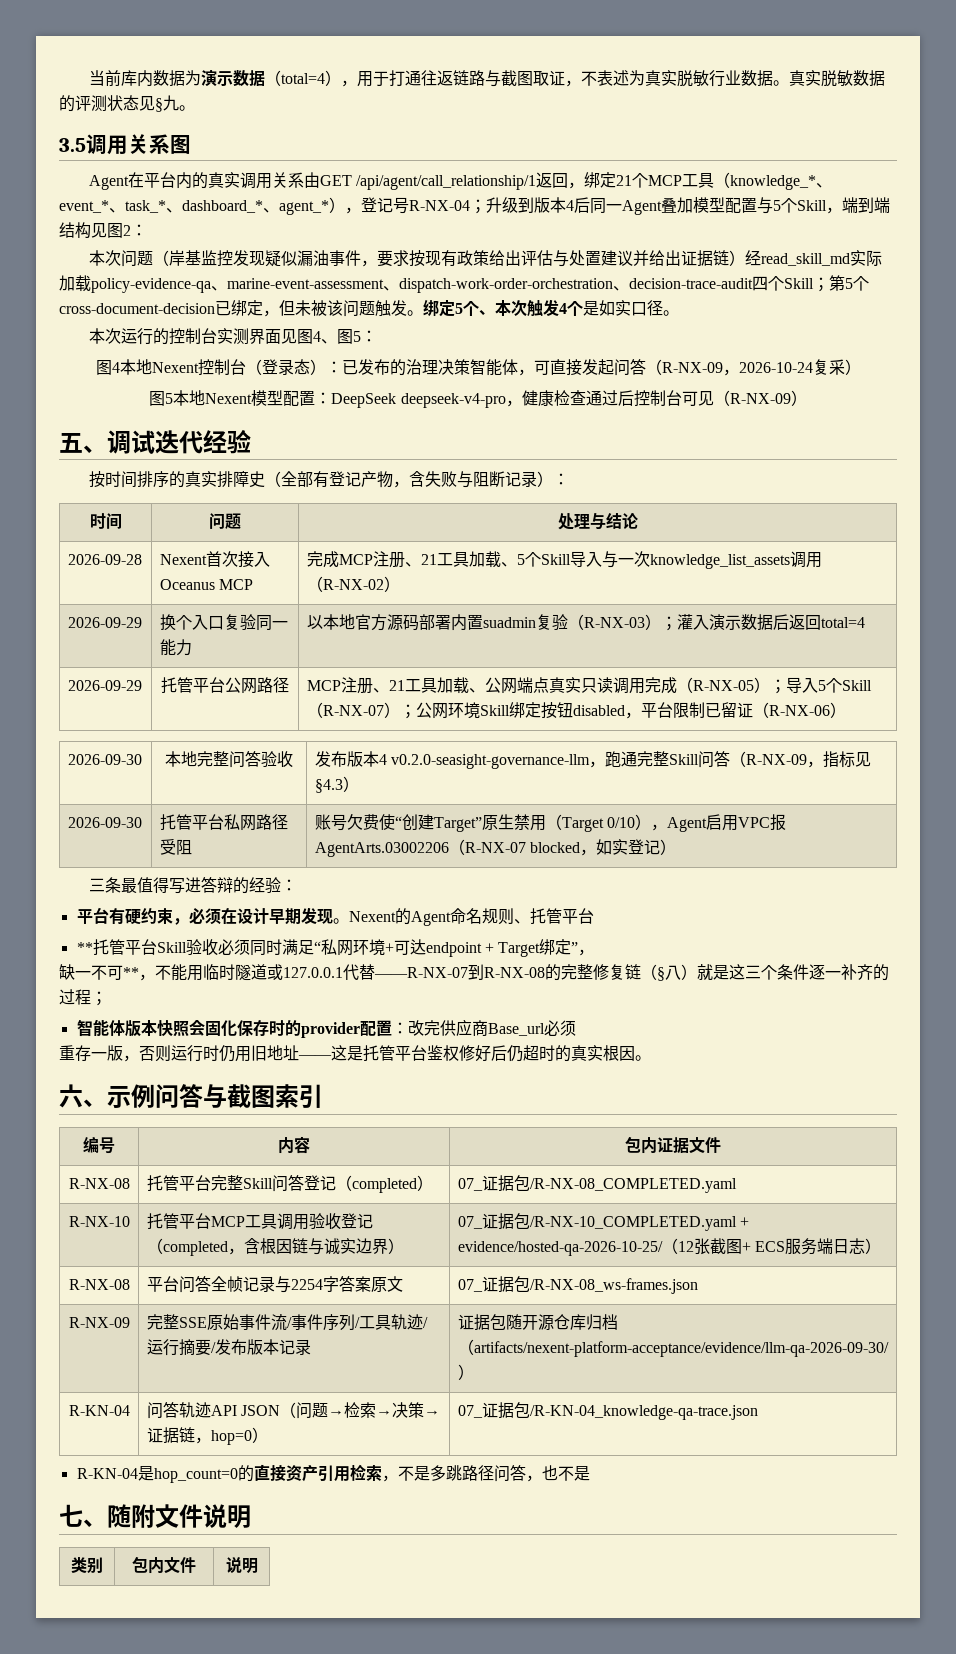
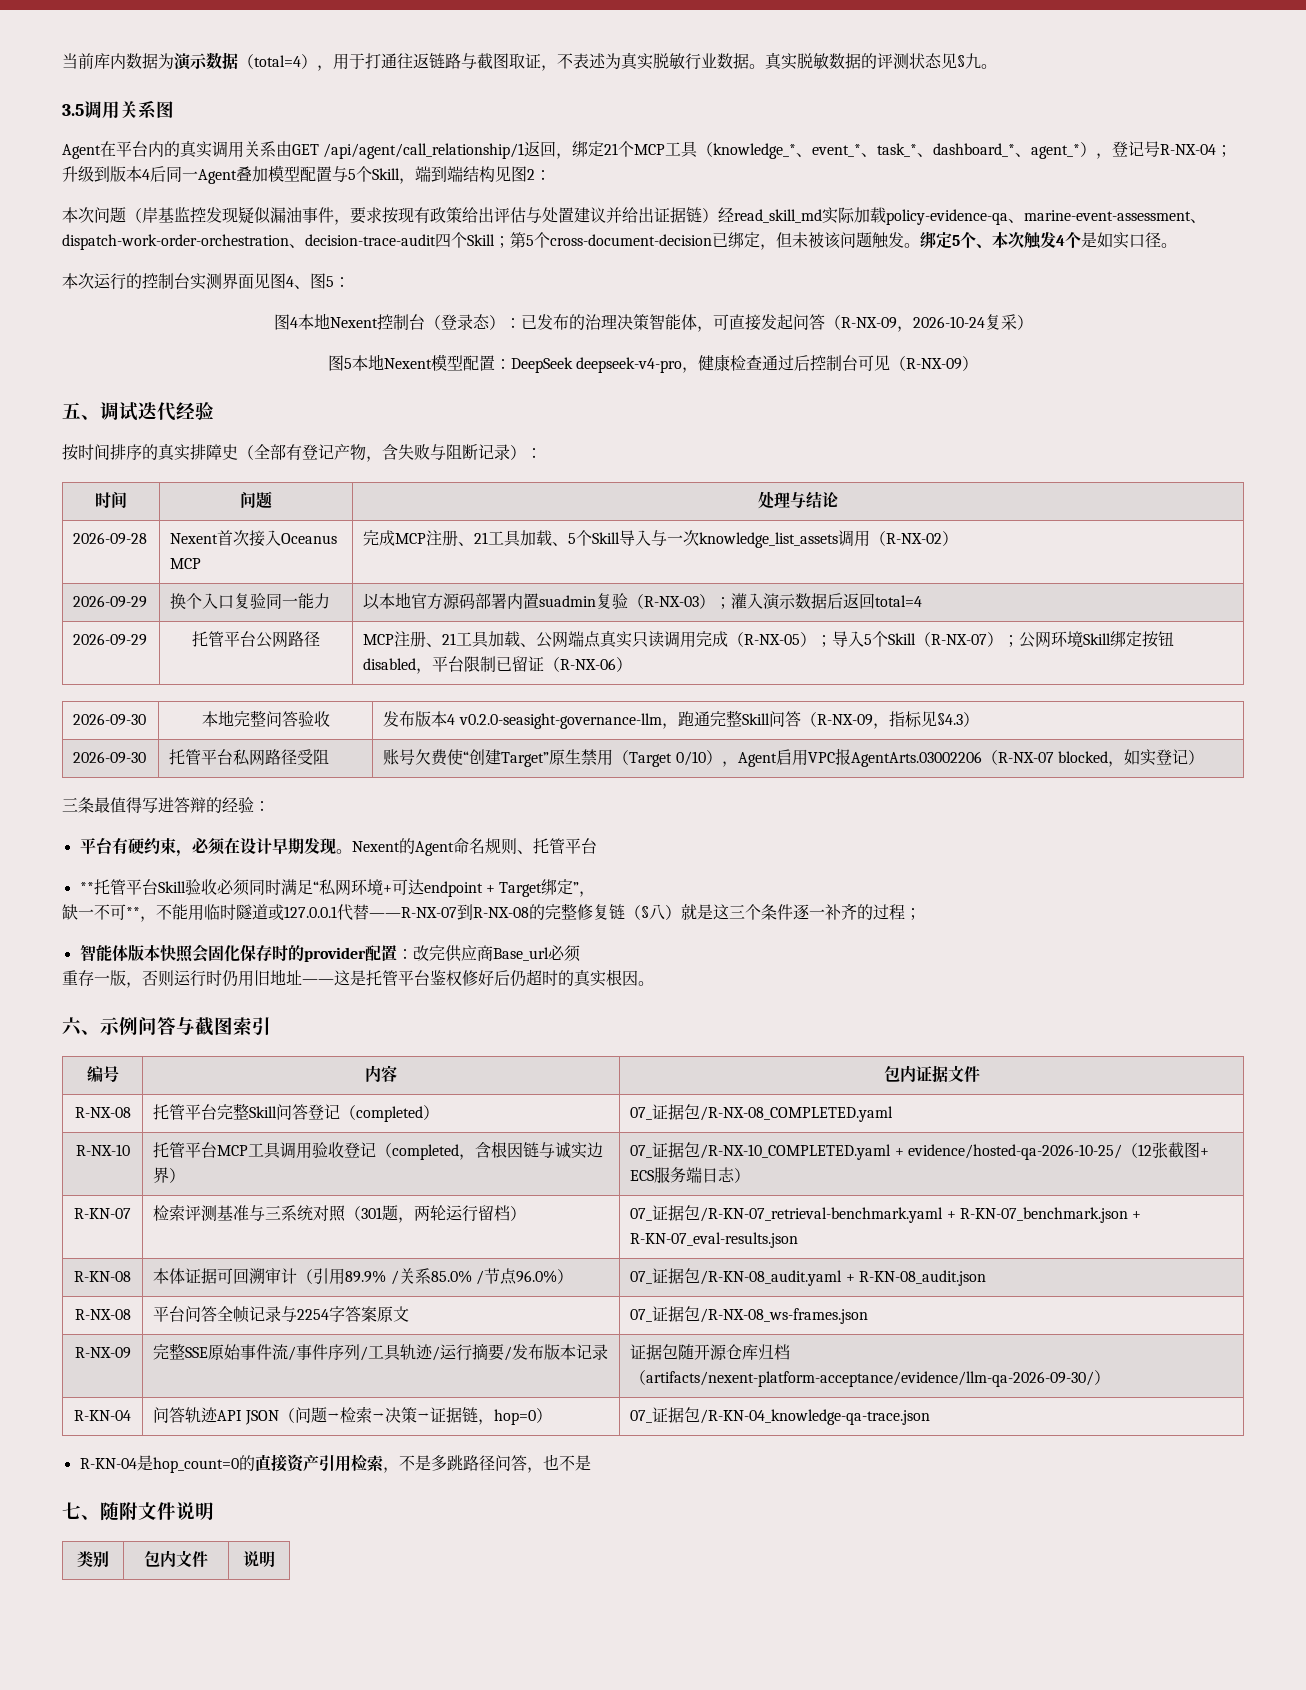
(881, 1246) none -> [74,1208,131,1219] [153,1204,527,1223] [630,1205,1142,1223] [630,1232,799,1248] [74,1271,131,1282] [153,1267,574,1285] [630,1268,987,1286] // R-KN-07 | 检索评测基准与三系统对照（301题，两轮运行留档） | 07_证据包/R-KN-07_retrieval-benchmark.yaml + R-KN-07_benchmark.json + R-KN-07_eval-results.json // R-KN-08 | 本体证据可回溯审计（引用89.9% /关系85.0% /节点96.0%） | 07_证据包/R-KN-08_audit.yaml + R-KN-08_audit.json

